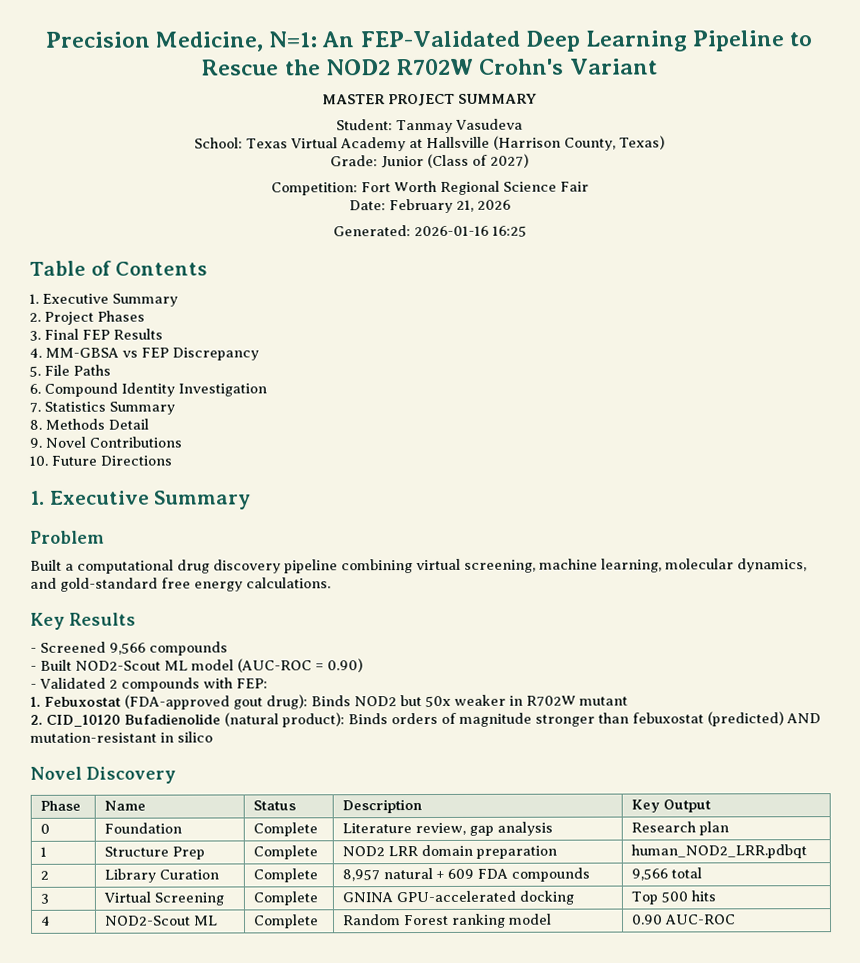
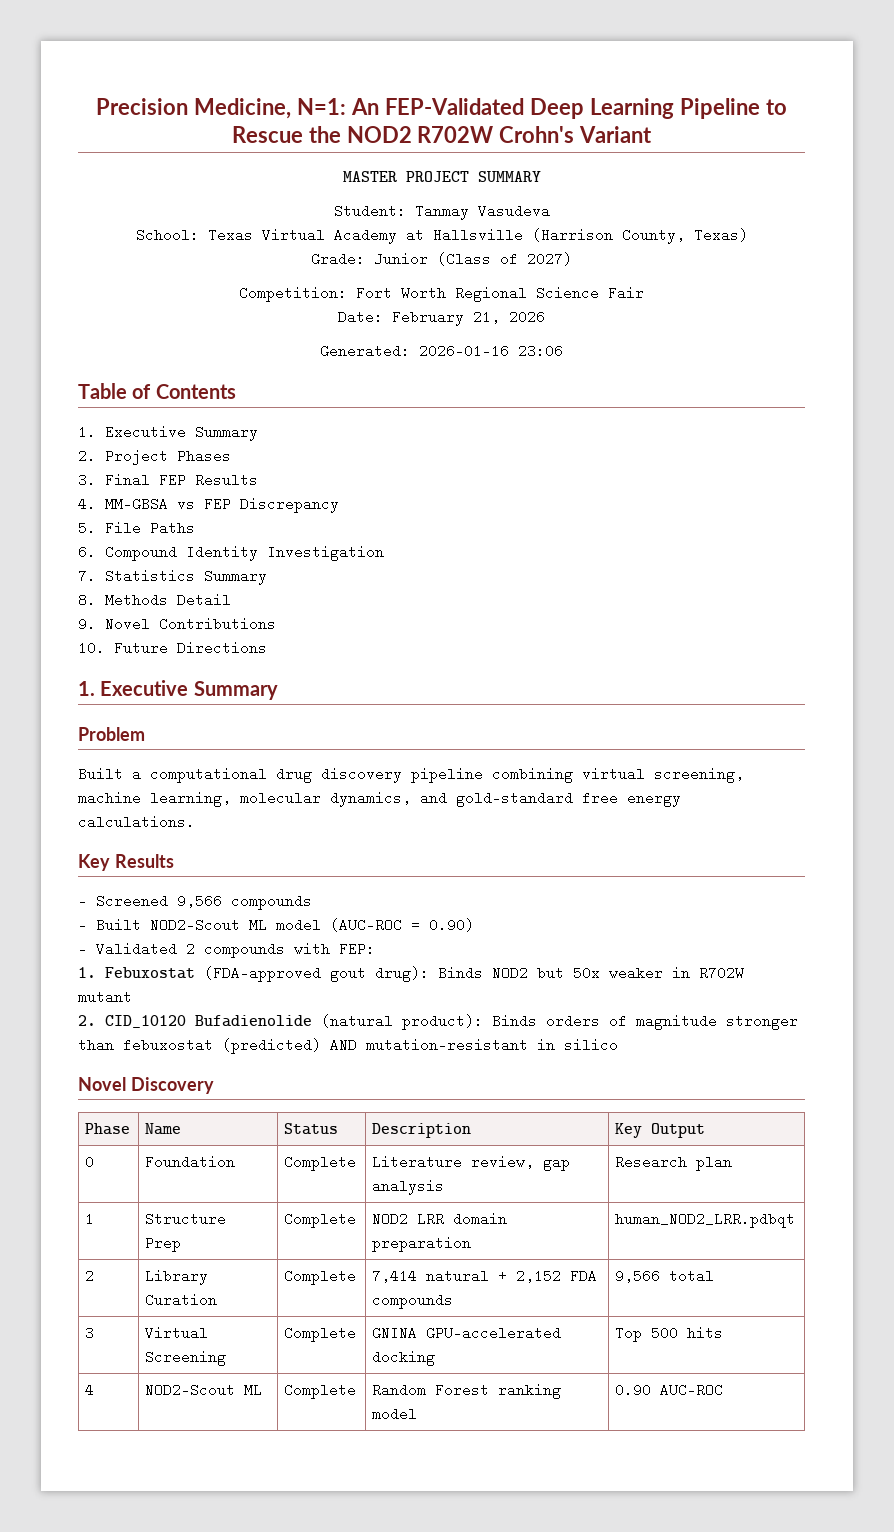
[491,225,527,237] 16:25 -> [518,344,563,358] 23:06
[341,869,380,882] 8,957 -> [372,1269,418,1283] 7,414
[446,868,474,879] 609 -> [516,1269,562,1283] 2,152

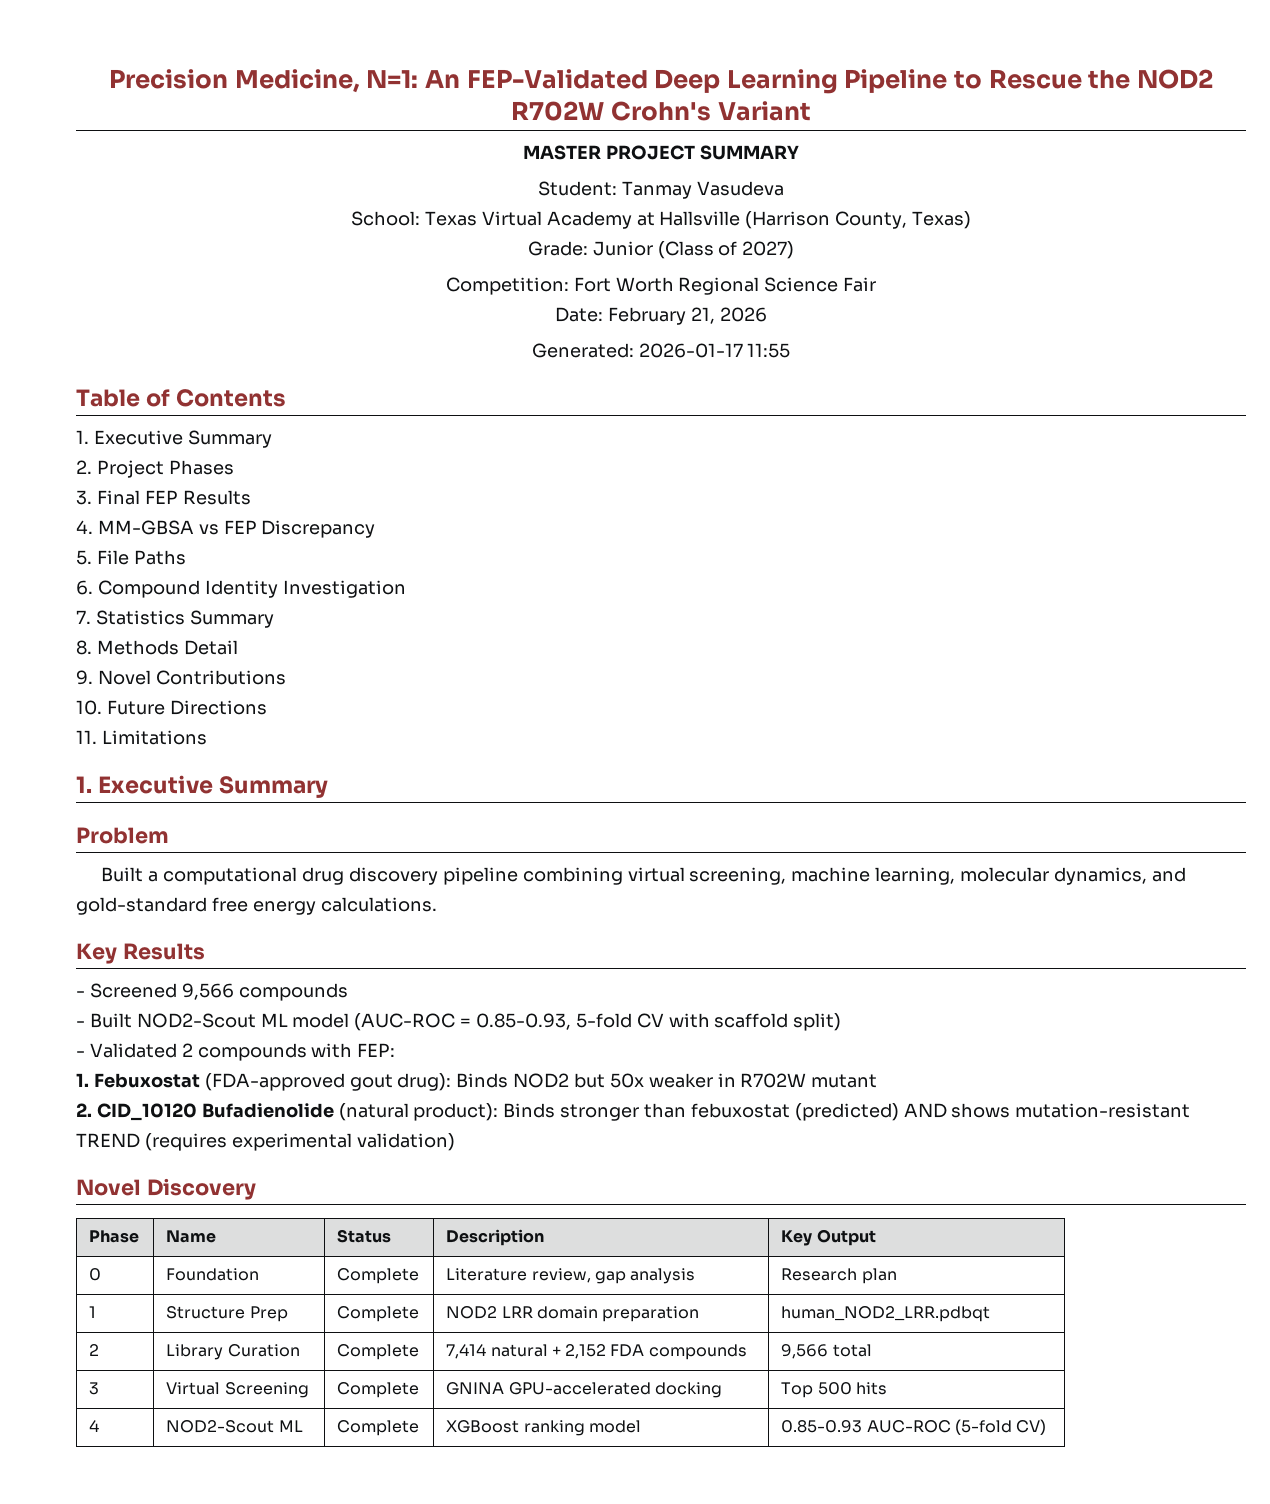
[419,344,563,358] 2026-01-16 23:06 -> [638,343,791,358] 2026-01-17 11:55
(267, 648) none -> [76,730,207,745] // 11. Limitations
[429,918,474,932] 0.90) -> [476,1013,842,1031] 0.85-0.93, 5-fold CV with scaffold split)
[546,1014,717,1030] orders of magnitude -> (556, 1110) none
[366,1038,618,1052] mutation-resistant in silico -> [951,1103,1191,1118] [76,1133,455,1151] shows mutation-resistant TREND (requires experimental validation)
[372,1383,490,1397] Random Forest -> [446,1420,520,1433] XGBoost
[615,1383,724,1397] 0.90 AUC-ROC -> [781,1419,1047,1435] 0.85-0.93 AUC-ROC (5-fold CV)

